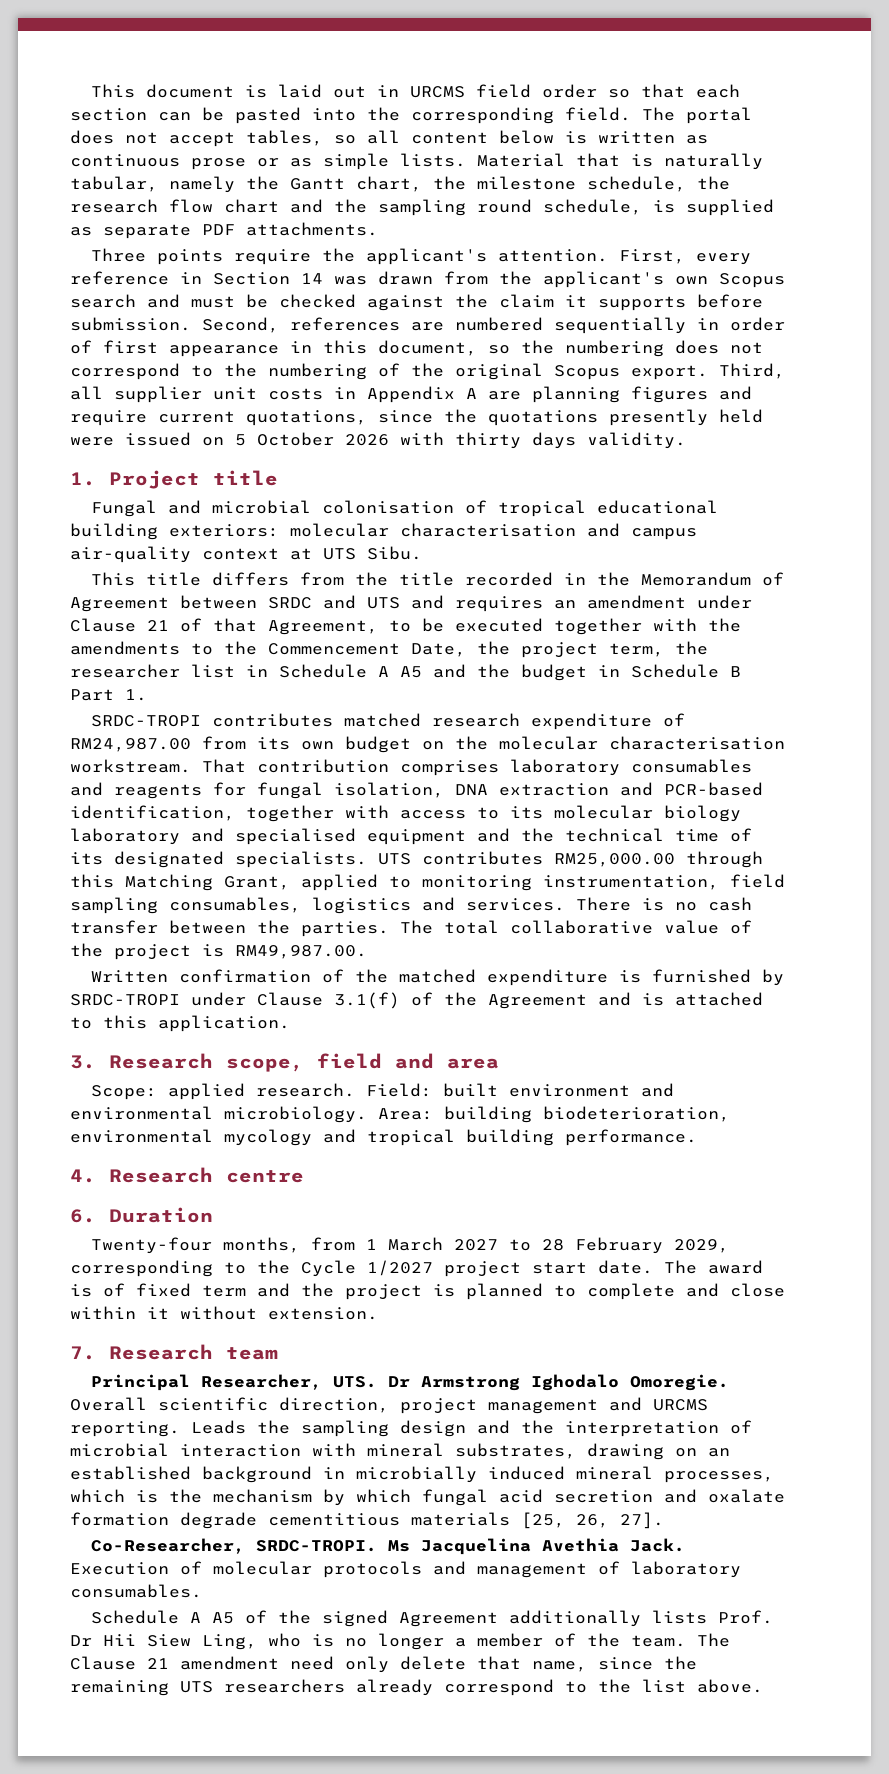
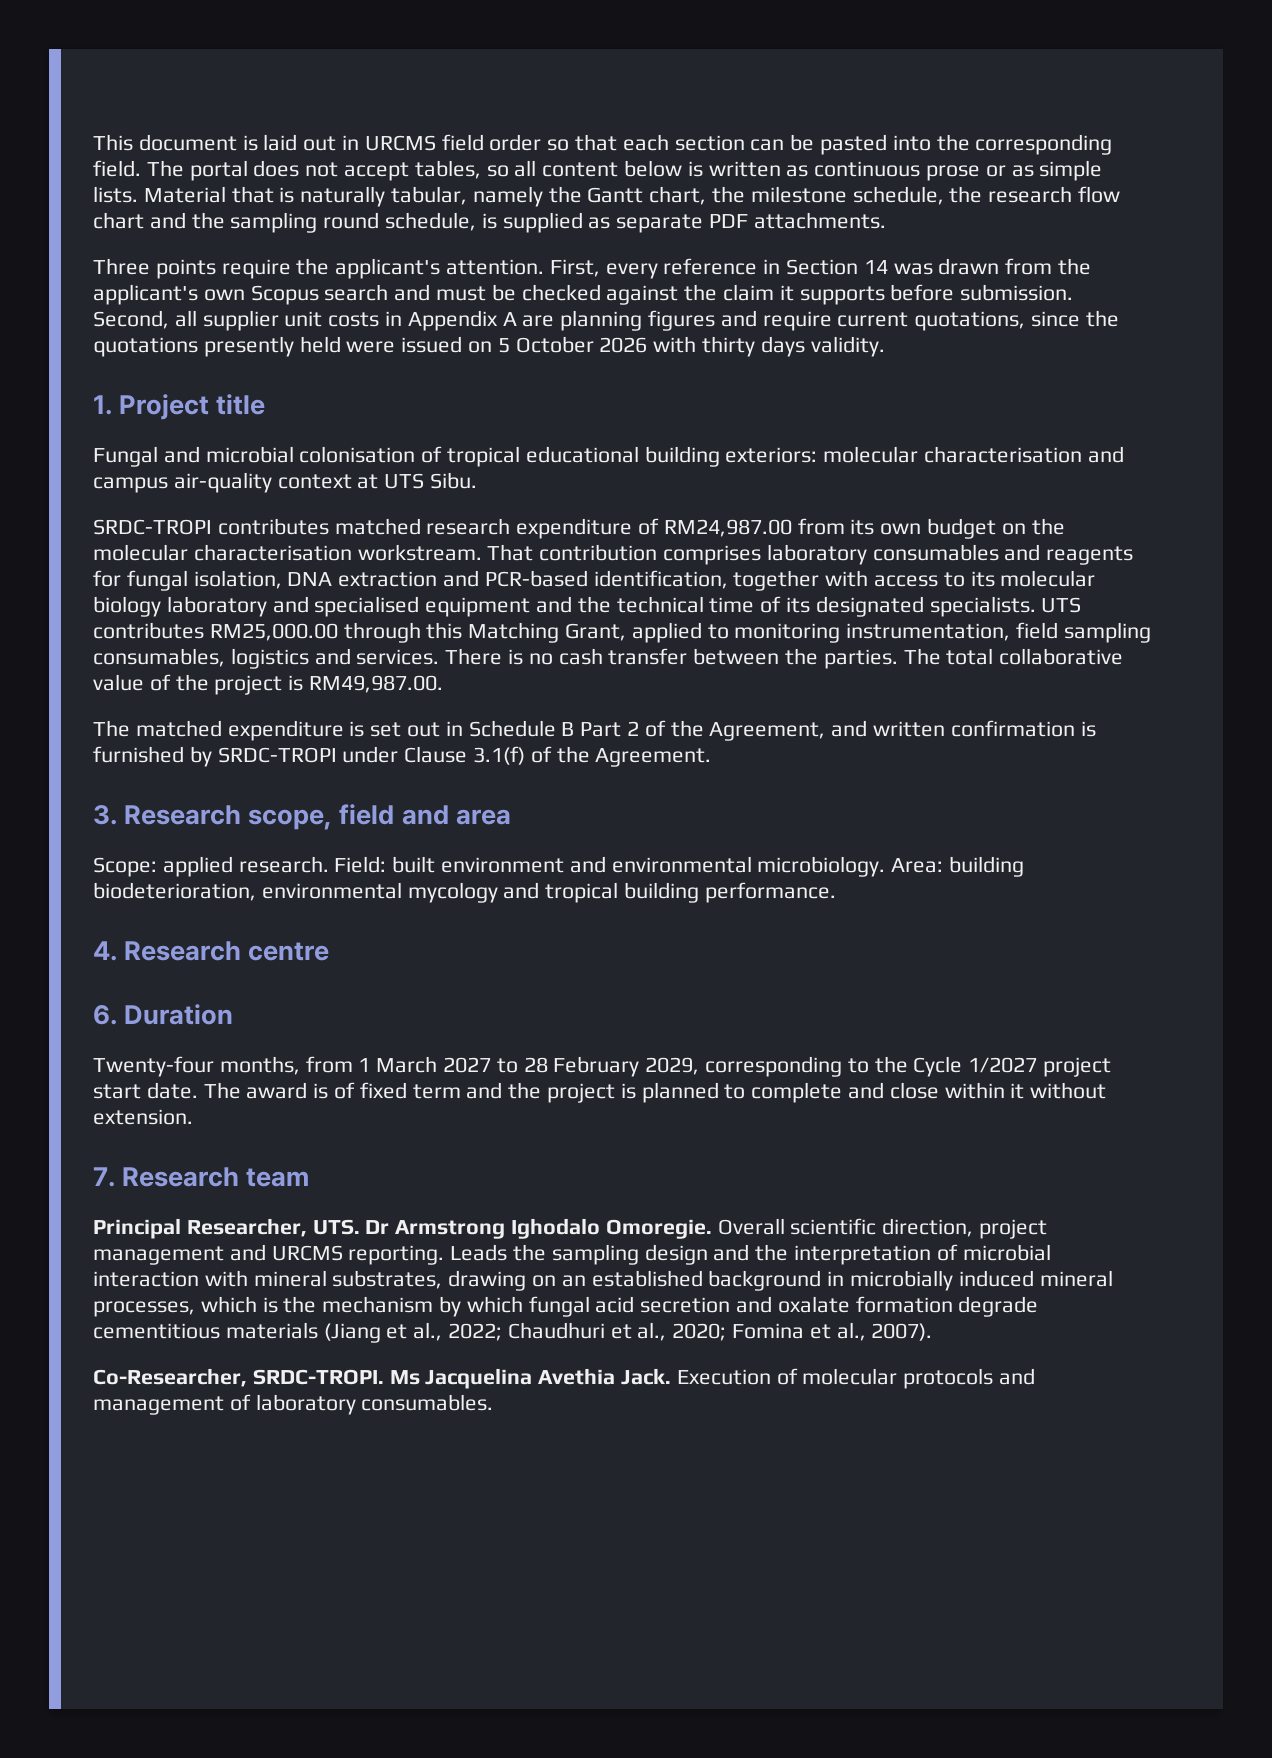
[290,317,785,334] [70,340,763,357] [70,363,785,380] references are numbered sequentially in order of first appearance in this document, so the numbering does not correspond to the numbering of the original Scopus export. Third, -> (169, 319) none
[91,572,785,586] [70,595,752,612] [70,618,741,635] [70,641,708,658] [70,664,741,681] [70,689,147,701] // This title differs from the title recorded in the Memorandum of Agreement between SRDC and UTS and requires an amendment under Clause 21 of that Agreement, to be executed together with the amendments to the Commencement Date, the project term, the researcher list in Schedule A A5 and the budget in Schedule B Part 1. -> (478, 480) none
[91,969,609,986] Written confirmation of the matched expenditure -> [93,720,1075,741] The matched expenditure is set out in Schedule B Part 2 of the Agreement, and written confirmation
[488,992,763,1009] [70,1015,290,1032] Agreement and is attached to this application. -> [595,748,712,767] Agreement.
[521,1512,664,1529] [25, 26, 27]. -> [323,1322,933,1343] (Jiang et al., 2022; Chaudhuri et al., 2020; Fomina et al., 2007).
[91,1610,774,1627] [70,1633,730,1650] [70,1656,697,1673] [70,1679,763,1696] // Schedule A A5 of the signed Agreement additionally lists Prof. Dr Hii Siew Ling, who is no longer a member of the team. The Clause 21 amendment need only delete that name, since the remaining UTS researchers already correspond to the list above. -> (494, 1402) none

